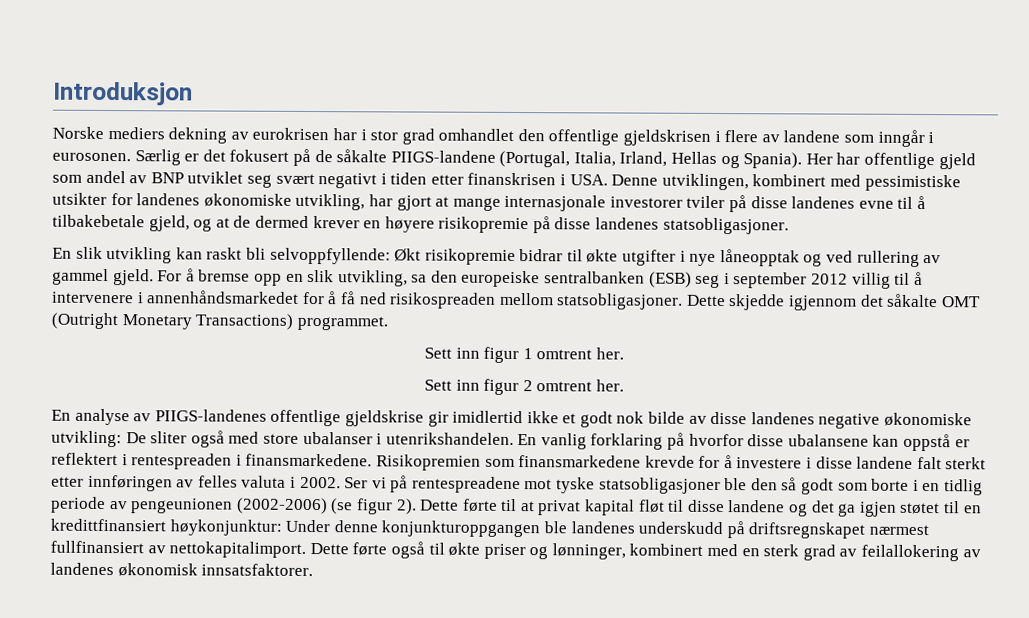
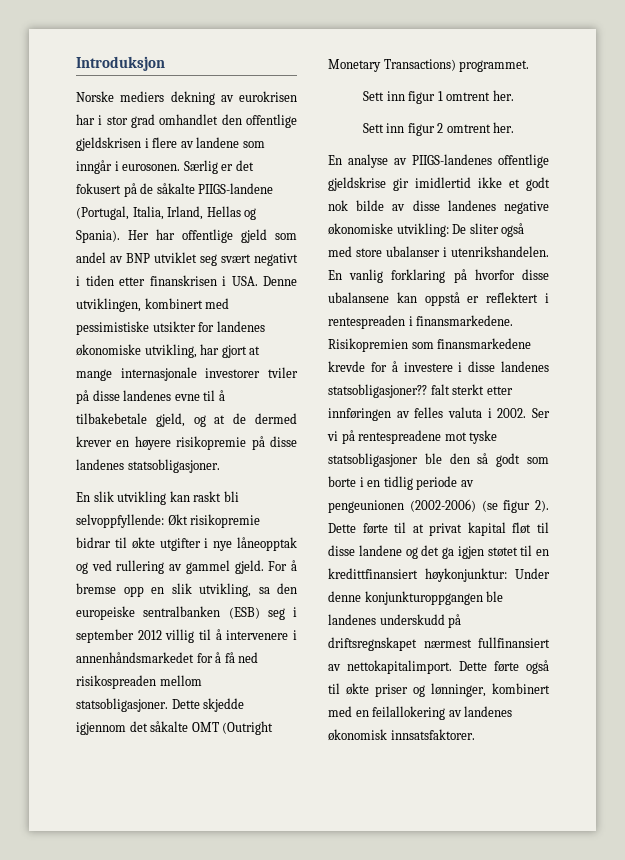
[856,456,914,469] landene -> [501,361,549,372] [328,384,427,398] landenes statsobligasjoner??
[763,544,858,561] sterk grad av -> (369, 713) none

